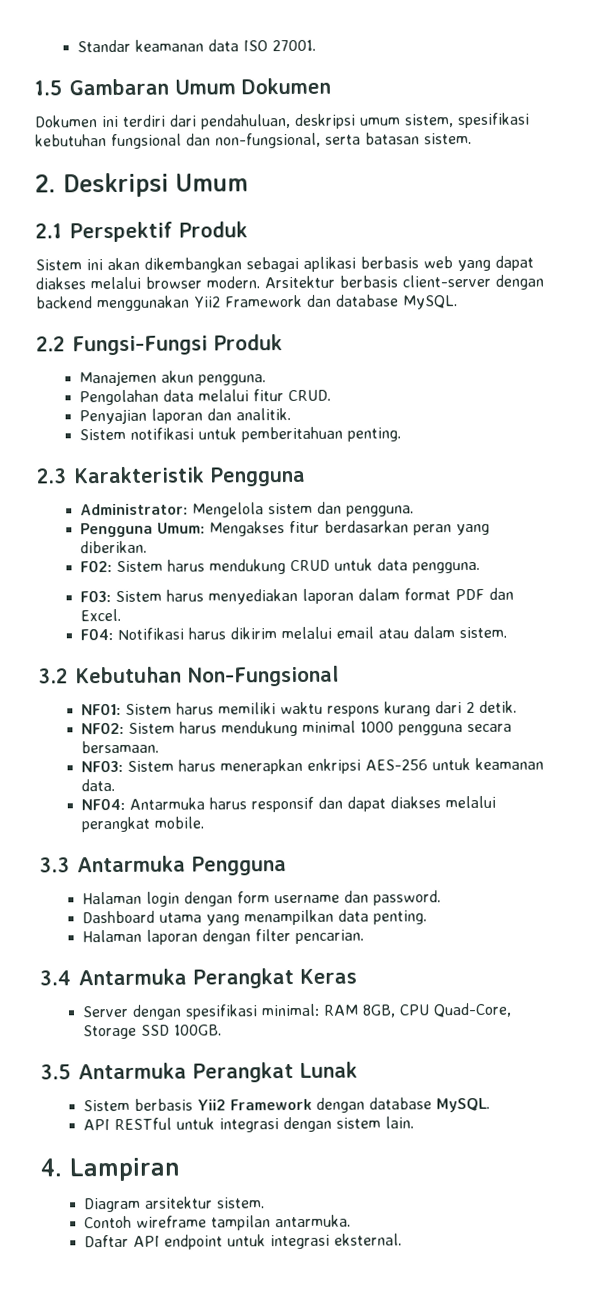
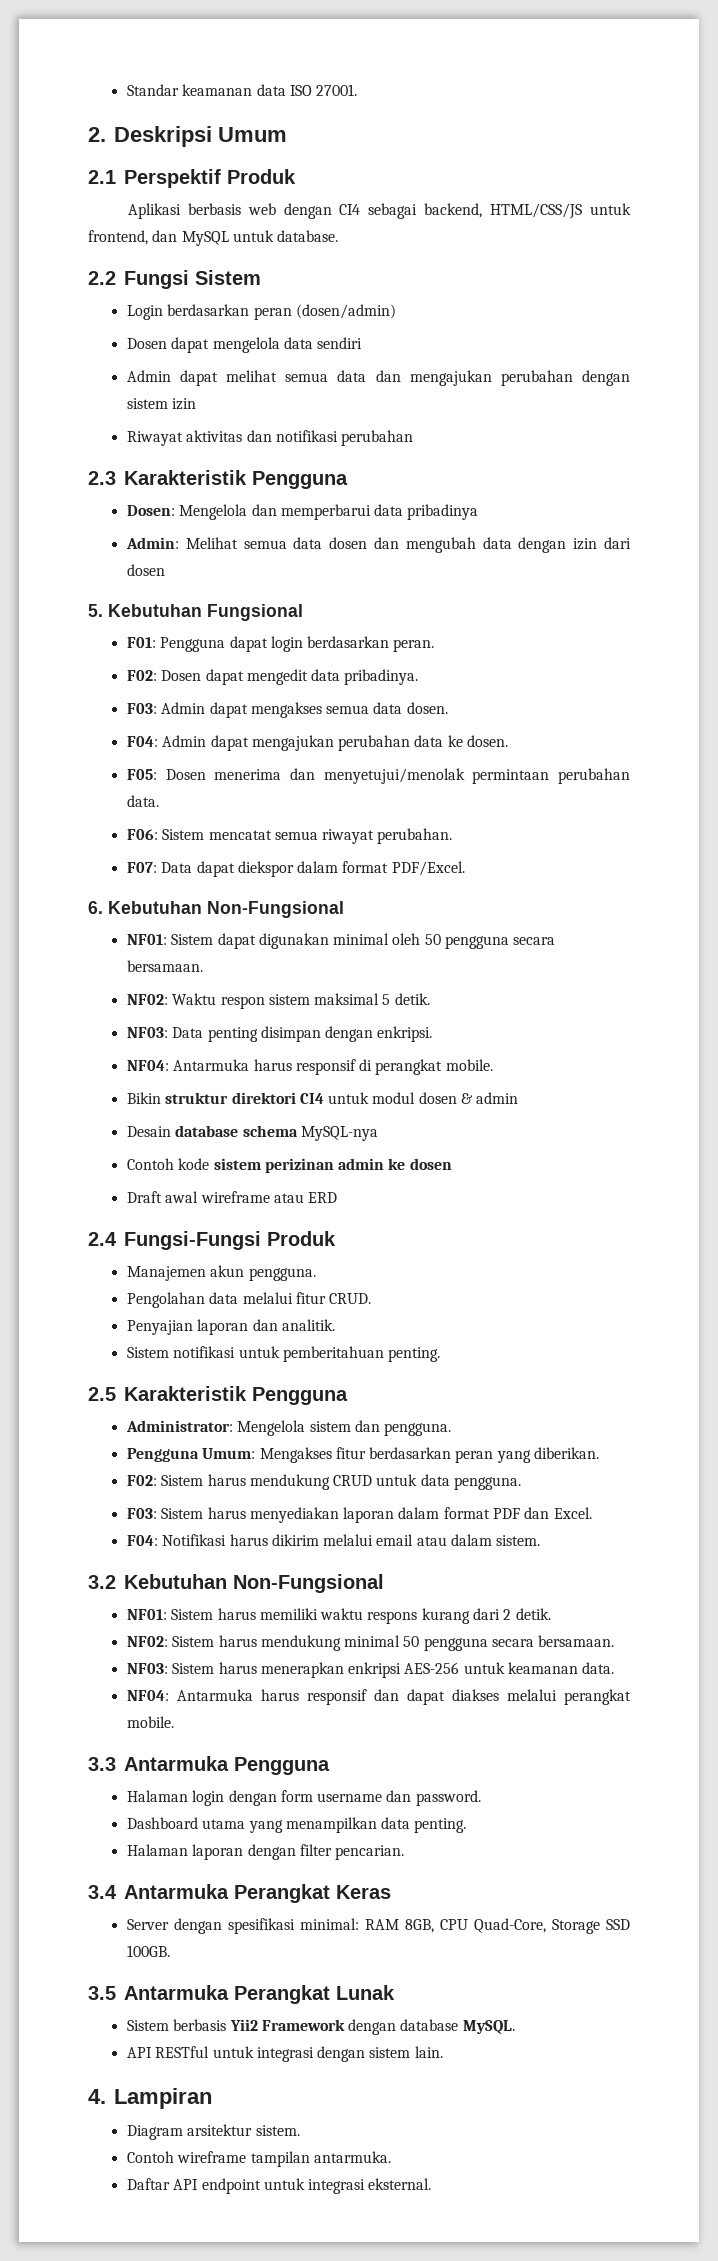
[34,77,331,96] [34,112,530,130] [35,132,472,150] // 1.5 Gambaran Umum Dokumen // Dokumen ini terdiri dari pendahuluan, deskripsi umum sistem, spesifikasi kebutuhan fungsional dan non-fungsional, serta batasan sistem. -> (358, 90) none
[35,255,534,273] [35,274,544,290] [35,294,458,312] [36,336,65,352] Sistem ini akan dikembangkan sebagai aplikasi berbasis web yang dapat diakses melalui browser modern. Arsitektur berbasis client-server dengan backend menggunakan Yii2 Framework dan database MySQL. // 2.2 -> [127,203,631,219] [88,230,339,246] [88,270,261,289] [126,304,396,320] [126,337,363,353] [126,370,630,386] [126,398,197,410] [126,430,414,446] [88,470,348,489] [126,504,479,520] [125,537,632,553] [126,564,165,576] [88,604,303,621] [126,636,435,652] [126,669,419,685] [126,702,448,718] [126,735,509,751] [126,768,630,784] [126,795,159,807] [126,828,453,844] [126,861,465,877] [88,901,344,918] [126,933,556,949] [126,960,203,972] [126,993,430,1009] [126,1026,433,1042] [126,1059,493,1075] [126,1092,519,1104] [126,1125,378,1141] [126,1158,452,1173] [126,1191,338,1203] [88,1232,117,1246] Aplikasi berbasis web dengan CI4 sebagai backend, HTML/CSS/JS untuk frontend, dan MySQL untuk database. // 2.2 Fungsi Sistem // Login berdasarkan peran (dosen/admin) // Dosen dapat mengelola data sendiri // Admin dapat melihat semua data dan mengajukan perubahan dengan sistem izin // Riwayat aktivitas dan notifikasi perubahan // 2.3 Karakteristik Pengguna // Dosen: Mengelola dan memperbarui data pribadinya // Admin: Melihat semua data dosen dan mengubah data dengan izin dari dosen // 5. Kebutuhan Fungsional // F01: Pengguna dapat login berdasarkan peran. // F02: Dosen dapat mengedit data pribadinya. // F03: Admin dapat mengakses semua data dosen. // F04: Admin dapat mengajukan perubahan data ke dosen. // F05: Dosen menerima dan menyetujui/menolak permintaan perubahan data. // F06: Sistem mencatat semua riwayat perubahan. // F07: Data dapat diekspor dalam format PDF/Excel. // 6. Kebutuhan Non-Fungsional // NF01: Sistem dapat digunakan minimal oleh 50 pengguna secara bersamaan. // NF02: Waktu respon sistem maksimal 5 detik. // NF03: Data penting disimpan dengan enkripsi. // NF04: Antarmuka harus responsif di perangkat mobile. // Bikin struktur direktori CI4 untuk modul dosen & admin // Desain database schema MySQL-nya // Contoh kode sistem perizinan admin ke dosen // Draft awal wireframe atau ERD // 2.4
[36,468,67,484] 2.3 -> [88,1387,116,1401] 2.5
[359,721,394,733] 1000 -> [403,1636,420,1647] 50

